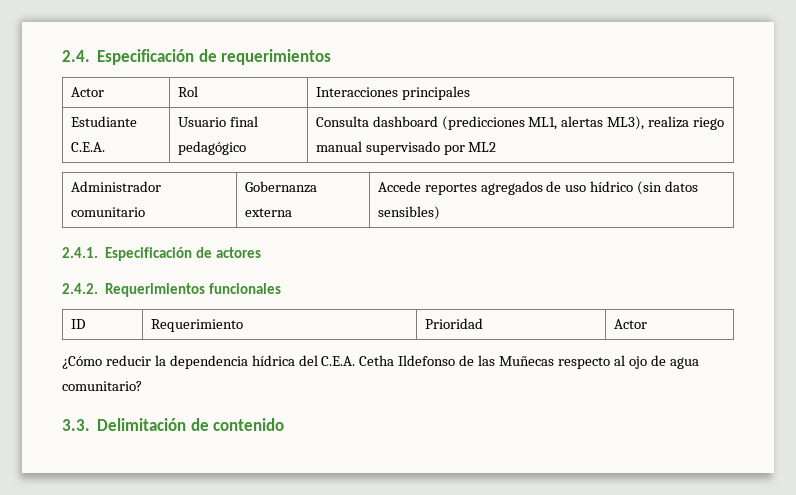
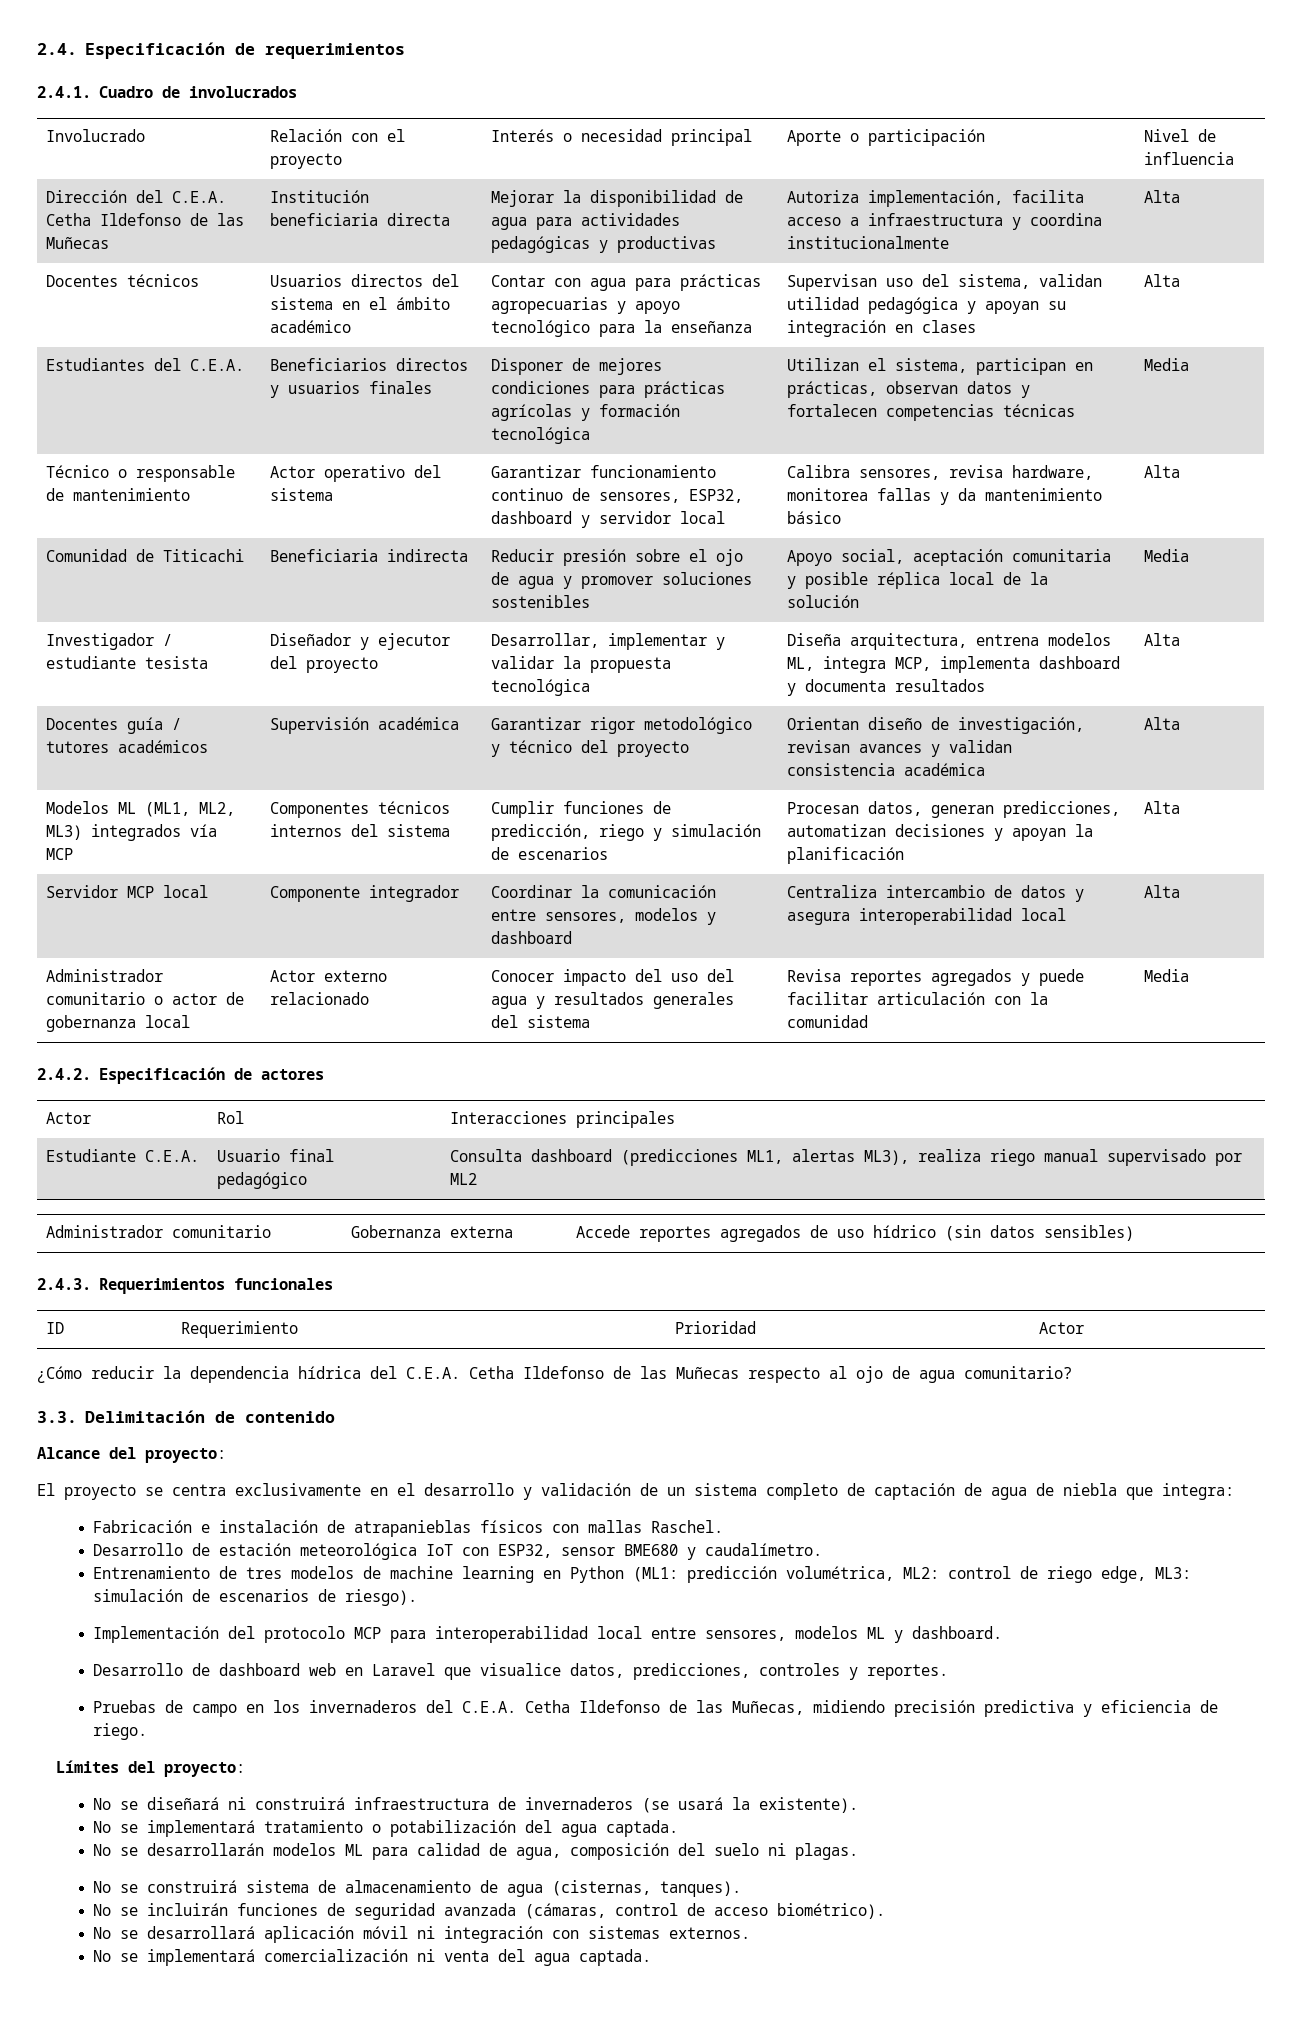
(332, 57) none -> [37,86,297,98] [46,129,146,142] [270,129,406,142] [270,153,343,169] [491,129,753,146] [787,129,986,146] [1144,129,1217,142] [1144,152,1235,165] [46,190,227,203] [46,213,245,226] [46,237,110,249] [270,190,370,203] [270,213,451,226] [491,190,744,207] [491,213,681,230] [491,236,717,253] [787,190,1085,207] [787,213,1103,230] [787,236,950,249] [1144,190,1181,203] [46,274,200,287] [270,274,460,287] [270,297,451,310] [270,320,352,333] [491,274,762,291] [491,297,681,314] [491,320,753,337] [787,274,1103,291] [787,297,1067,314] [787,320,977,337] [1144,274,1181,287] [46,358,245,371] [270,358,469,371] [270,381,433,398] [491,358,663,375] [491,381,726,398] [491,404,681,421] [491,427,591,444] [787,358,1094,375] [787,381,1031,398] [787,404,1076,421] [1144,358,1190,371] [46,465,236,482] [46,488,191,501] [270,465,442,482] [270,488,334,501] [491,465,717,478] [491,488,744,503] [491,511,726,528] [787,465,1094,480] [787,488,1103,505] [787,511,842,524] [1144,465,1181,478] [46,549,245,562] [270,549,469,562] [491,549,744,566] [491,572,753,589] [491,595,591,608] [787,549,1112,566] [787,572,1049,589] [787,595,860,608] [1144,549,1190,562] [46,633,173,650] [46,656,209,669] [270,633,451,650] [270,656,379,673] [491,633,726,650] [491,656,672,673] [491,679,591,696] [787,633,1112,650] [787,656,1121,673] [787,679,986,696] [1144,633,1181,646] [46,717,182,734] [46,740,209,753] [270,717,460,734] [491,717,753,734] [491,740,690,757] [787,717,1085,734] [787,740,1013,757] [787,763,986,776] [1144,717,1181,730] [46,801,236,817] [46,824,218,841] [46,848,74,860] [270,801,451,818] [270,824,451,837] [491,801,672,818] [491,824,762,841] [491,847,609,860] [787,801,1121,818] [787,824,1094,841] [787,847,905,864] [1144,801,1181,814] [46,885,209,898] [270,885,460,902] [491,885,717,898] [491,908,717,925] [491,931,573,944] [787,885,1085,902] [787,908,1067,925] [1144,885,1181,898] [46,969,164,982] [46,992,245,1005] [46,1015,191,1032] [270,970,388,982] [270,992,370,1005] [491,969,735,986] [491,992,735,1009] [491,1015,591,1028] [787,969,1085,986] [787,992,1049,1005] [787,1015,869,1028] [1144,969,1190,982] [37,1067,324,1084] // 2.4.1. Cuadro de involucrados // Involucrado | Relación con el proyecto | Interés o necesidad principal | Aporte o participación | Nivel de influencia // Dirección del C.E.A. Cetha Ildefonso de las Muñecas | Institución beneficiaria directa | Mejorar la disponibilidad de agua para actividades pedagógicas y productivas | Autoriza implementación, facilita acceso a infraestructura y coordina institucionalmente | Alta // Docentes técnicos | Usuarios directos del sistema en el ámbito académico | Contar con agua para prácticas agropecuarias y apoyo tecnológico para la enseñanza | Supervisan uso del sistema, validan utilidad pedagógica y apoyan su integración en clases | Alta // Estudiantes del C.E.A. | Beneficiarios directos y usuarios finales | Disponer de mejores condiciones para prácticas agrícolas y formación tecnológica | Utilizan el sistema, participan en prácticas, observan datos y fortalecen competencias técnicas | Media // Técnico o responsable de mantenimiento | Actor operativo del sistema | Garantizar funcionamiento continuo de sensores, ESP32, dashboard y servidor local | Calibra sensores, revisa hardware, monitorea fallas y da mantenimiento básico | Alta // Comunidad de Titicachi | Beneficiaria indirecta | Reducir presión sobre el ojo de agua y promover soluciones sostenibles | Apoyo social, aceptación comunitaria y posible réplica local de la solución | Media // Investigador / estudiante tesista | Diseñador y ejecutor del proyecto | Desarrollar, implementar y validar la propuesta tecnológica | Diseña arquitectura, entrena modelos ML, integra MCP, implementa dashboard y documenta resultados | Alta // Docentes guía / tutores académicos | Supervisión académica | Garantizar rigor metodológico y técnico del proyecto | Orientan diseño de investigación, revisan avances y validan consistencia académica | Alta // Modelos ML (ML1, ML2, ML3) integrados vía MCP | Componentes técnicos internos del sistema | Cumplir funciones de predicción, riego y simulación de escenarios | Procesan datos, generan predicciones, automatizan decisiones y apoyan la planificación | Alta // Servidor MCP local | Componente integrador | Coordinar la comunicación entre sensores, modelos y dashboard | Centraliza intercambio de datos y asegura interoperabilidad local | Alta // Administrador comunitario o actor de gobernanza local | Actor externo relacionado | Conocer impacto del uso del agua y resultados generales del sistema | Revisa reportes agregados y puede facilitar articulación con la comunidad | Media // 2.4.2. Especificación de actores
[62,247,262,261] [62,283,98,294] 2.4.1. Especificación de actores // 2.4.2. -> [37,1278,91,1290] 2.4.3.
(285, 424) none -> [37,1447,226,1463] [37,1483,1234,1500] [92,1520,723,1537] [92,1543,822,1560] [92,1566,1191,1583] [92,1589,417,1606] [92,1626,1002,1643] [92,1663,948,1680] [92,1700,1218,1717] [92,1723,147,1740] [56,1760,246,1777] [92,1797,858,1813] [92,1820,678,1837] [92,1843,858,1860] [92,1880,741,1897] [92,1903,885,1920] [92,1926,750,1943] [92,1949,651,1966] // Alcance del proyecto: // El proyecto se centra exclusivamente en el desarrollo y validación de un sistema completo de captación de agua de niebla que integra: // Fabricación e instalación de atrapanieblas físicos con mallas Raschel. // Desarrollo de estación meteorológica IoT con ESP32, sensor BME680 y caudalímetro. // Entrenamiento de tres modelos de machine learning en Python (ML1: predicción volumétrica, ML2: control de riego edge, ML3: simulación de escenarios de riesgo). // Implementación del protocolo MCP para interoperabilidad local entre sensores, modelos ML y dashboard. // Desarrollo de dashboard web en Laravel que visualice datos, predicciones, controles y reportes. // Pruebas de campo en los invernaderos del C.E.A. Cetha Ildefonso de las Muñecas, midiendo precisión predictiva y eficiencia de riego. // Límites del proyecto: // No se diseñará ni construirá infraestructura de invernaderos (se usará la existente). // No se implementará tratamiento o potabilización del agua captada. // No se desarrollarán modelos ML para calidad de agua, composición del suelo ni plagas. // No se construirá sistema de almacenamiento de agua (cisternas, tanques). // No se incluirán funciones de seguridad avanzada (cámaras, control de acceso biométrico). // No se desarrollará aplicación móvil ni integración con sistemas externos. // No se implementará comercialización ni venta del agua captada.

